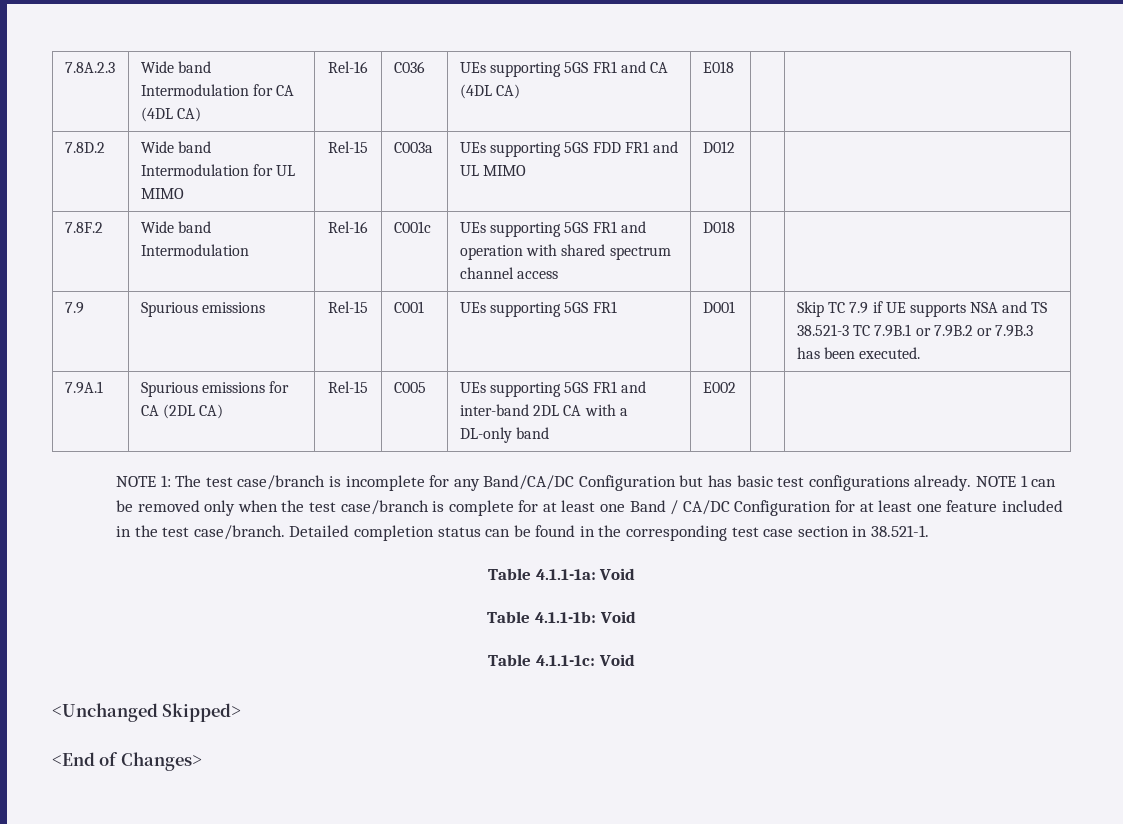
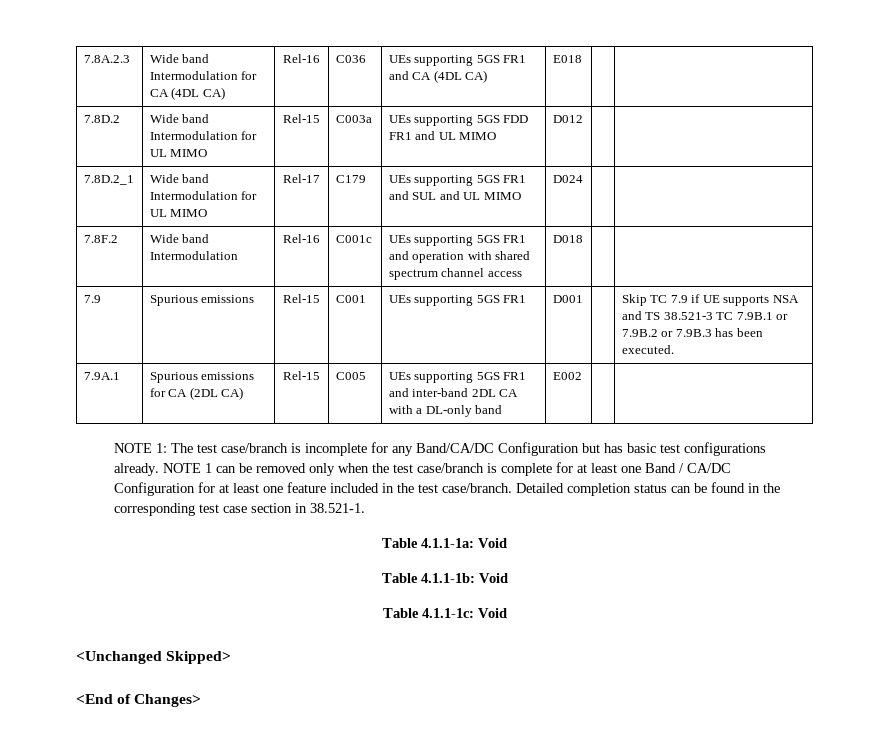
(735, 147) none -> [83,175,134,185] [149,174,210,183] [149,191,258,200] [149,209,208,217] [283,174,320,183] [335,175,366,183] [388,175,527,186] [388,191,521,200] [552,175,583,183] // 7.8D.2_1 | Wide band Intermodulation for UL MIMO | Rel-17 | C179 | UEs supporting 5GS FR1 and SUL and UL MIMO | D024 | |

